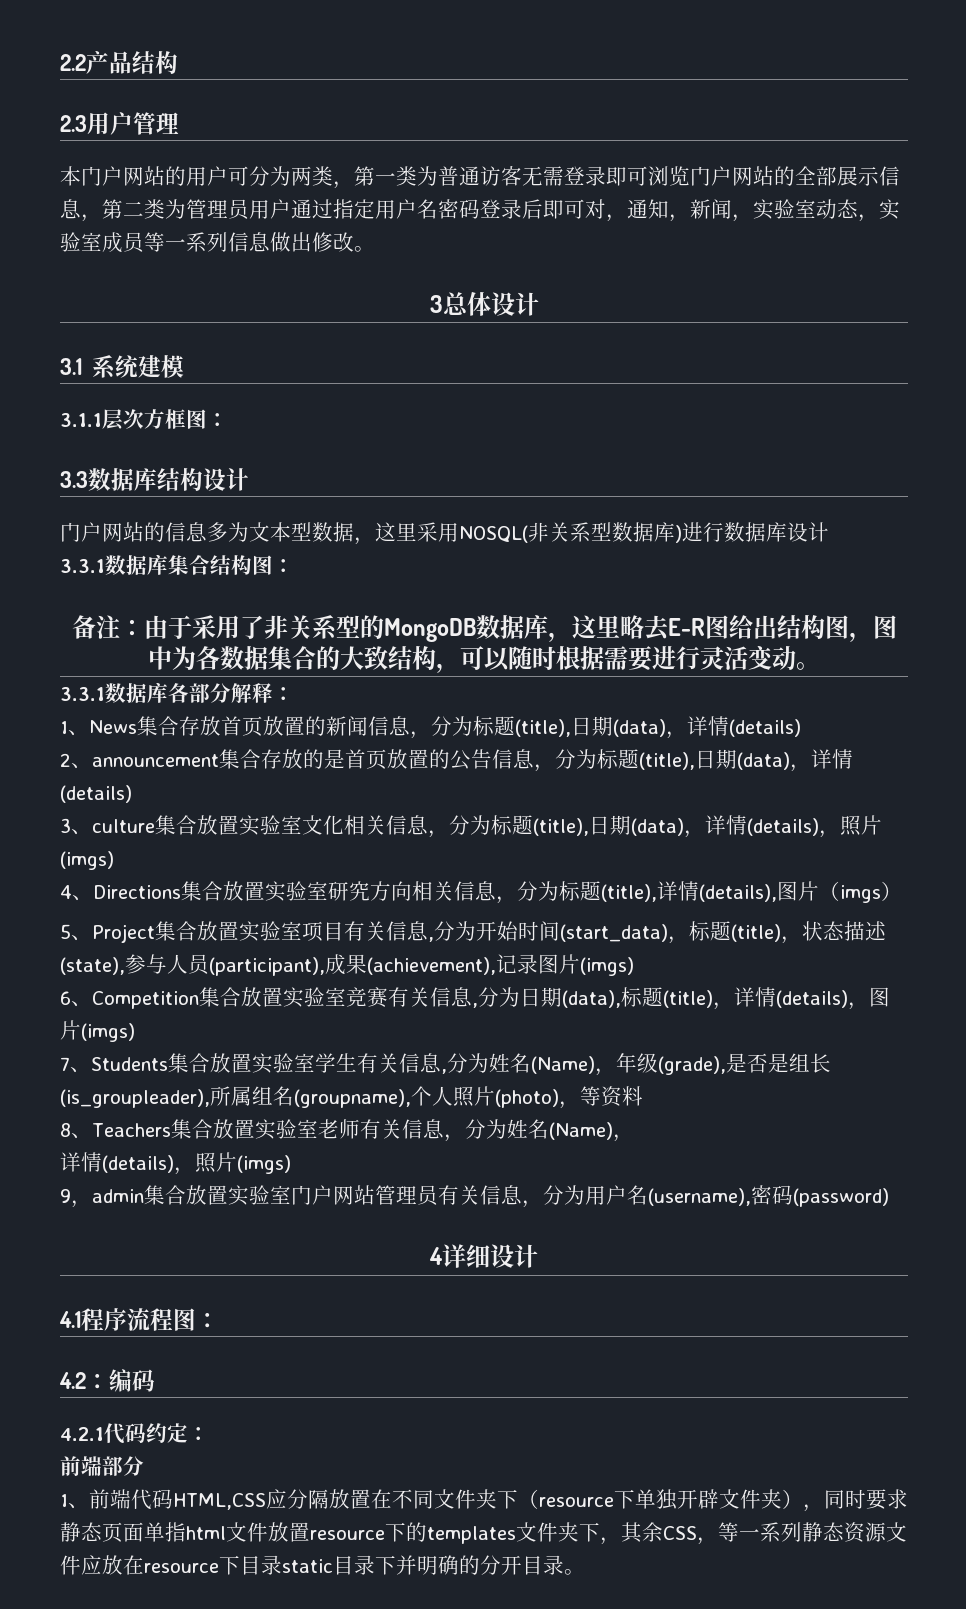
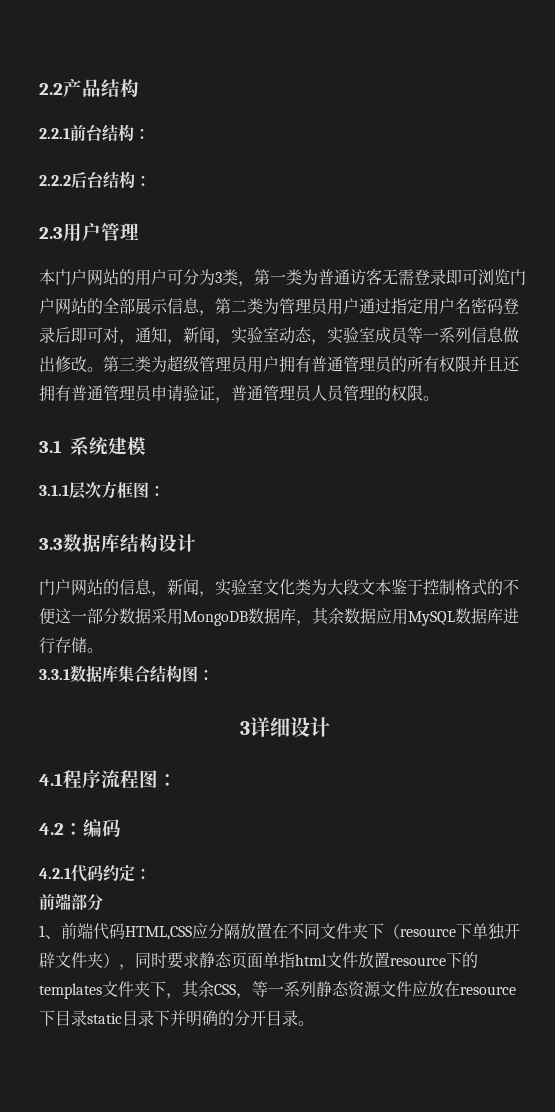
(178, 62) none -> [39,124,150,142] [39,171,151,189] // 2.2.1前台结构： // 2.2.2后台结构：
[291,166,312,186] 两 -> [215,272,222,283] 3
[429,291,539,316] // 3总体设计 -> [103,355,520,373] [39,385,439,403] 第三类为超级管理员用户拥有普通管理员的所有权限并且还拥有普通管理员申请验证，普通管理员人员管理的权限。
[207,522,829,545] 多为文本型数据，这里采用NOSQL(非关系型数据库)进行数据库设计 -> [151,579,519,597] [39,608,519,626] [39,637,103,654] ，新闻，实验室文化类为大段文本鉴于控制格式的不便这一部分数据采用MongoDB数据库，其余数据应用MySQL数据库进行存储。
[71,614,897,642] [148,645,820,673] [60,682,294,703] [60,716,801,739] [60,749,853,772] [60,785,132,803] [60,815,882,838] [60,851,114,870] [60,881,902,904] [60,921,886,944] [60,954,634,976] [60,987,890,1010] [60,1020,135,1042] [60,1053,831,1076] [60,1086,643,1109] [60,1119,634,1142] [60,1152,291,1175] [60,1185,889,1208] [429,1247,443,1265] 备注：由于采用了非关系型的MongoDB数据库，这里略去E-R图给出结构图，图中为各数据集合的大致结构，可以随时根据需要进行灵活变动。 // 3.3.1数据库各部分解释： // 1、News集合存放首页放置的新闻信息，分为标题(title),日期(data)，详情(details) // 2、announcement集合存放的是首页放置的公告信息，分为标题(title),日期(data)，详情(details) // 3、culture集合放置实验室文化相关信息，分为标题(title),日期(data)，详情(details)，照片(imgs) // 4、Directions集合放置实验室研究方向相关信息，分为标题(title),详情(details),图片（imgs） // 5、Project集合放置实验室项目有关信息,分为开始时间(start_data)，标题(title)，状态描述(state),参与人员(participant),成果(achievement),记录图片(imgs) // 6、Competition集合放置实验室竞赛有关信息,分为日期(data),标题(title)，详情(details)，图片(imgs) // 7、Students集合放置实验室学生有关信息,分为姓名(Name)，年级(grade),是否是组长(is_groupleader),所属组名(groupname),个人照片(photo)，等资料 // 8、Teachers集合放置实验室老师有关信息，分为姓名(Name)， // 详情(details)，照片(imgs) // 9，admin集合放置实验室门户网站管理员有关信息，分为用户名(username),密码(password) // 4 -> [239,721,250,735] 3

